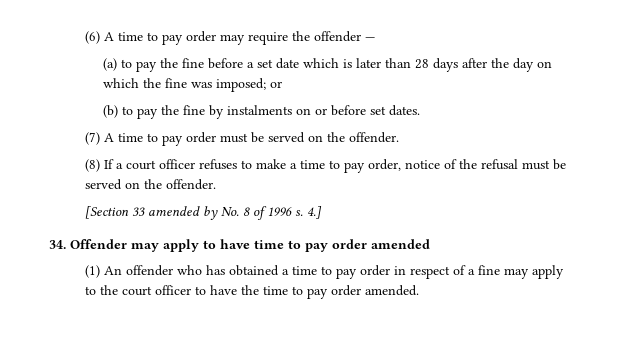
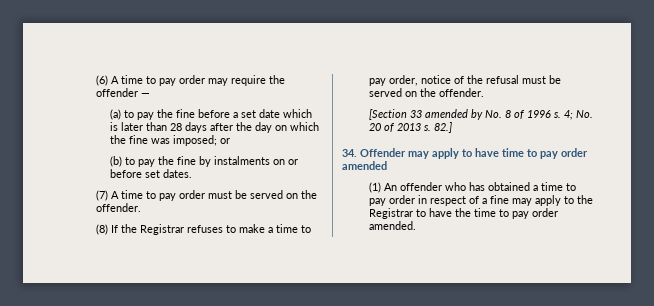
[115,159,195,170] a court officer -> [121,224,185,235] the Registrar
[306,206,322,219] 4.] -> [564,110,594,120] [369,122,453,133] 4; No. 20 of 2013 s. 82.]
[121,285,191,296] court officer -> [369,208,414,219] Registrar

